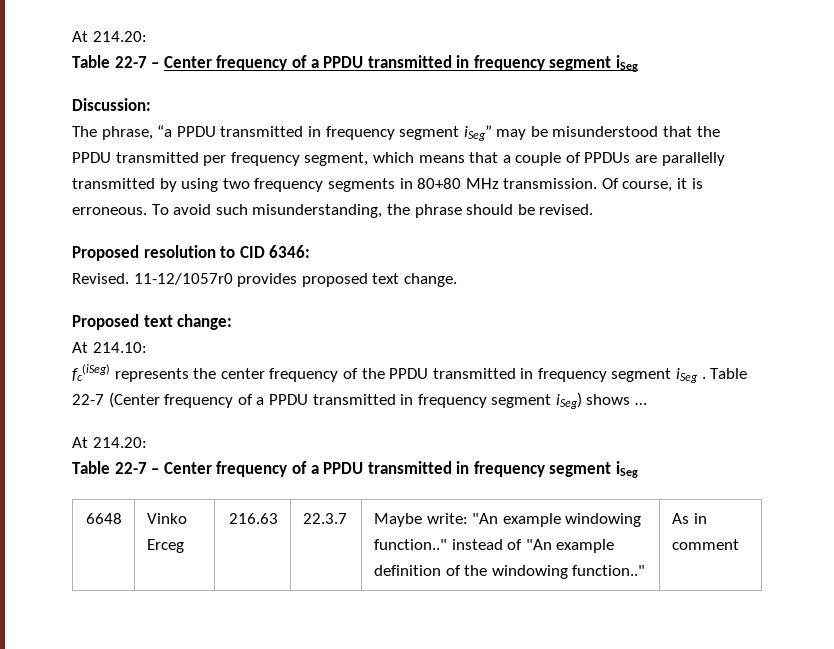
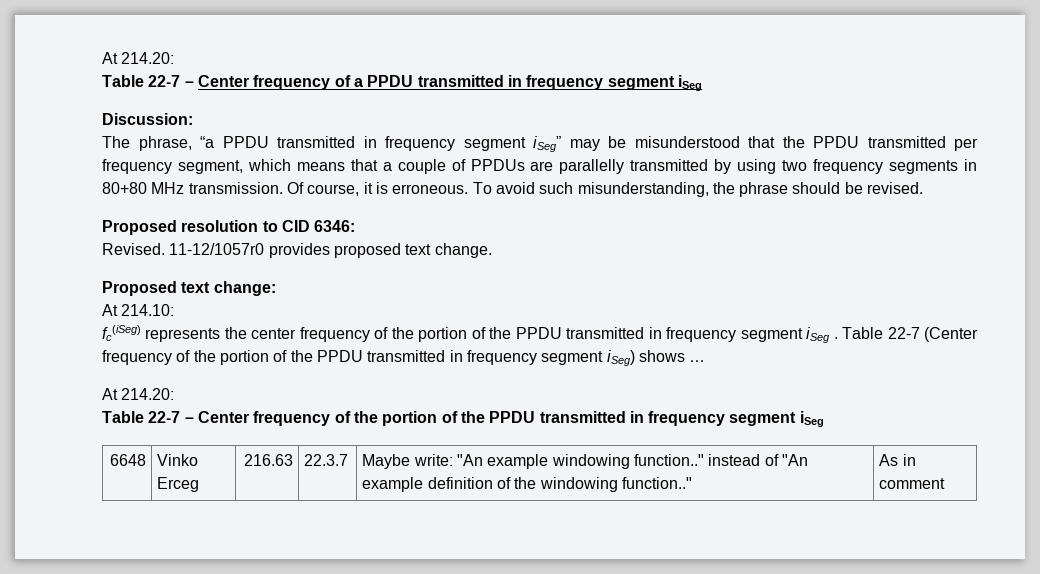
(385, 373) none -> [418,327,512,342] portion of the
[256,397,265,405] a -> [193,350,313,365] the portion of the
[310,465,319,474] a -> [353,411,485,426] the portion of the

